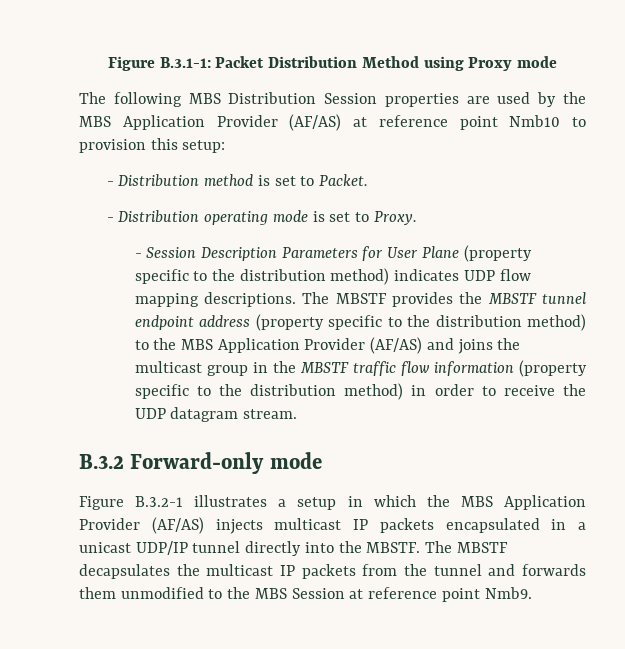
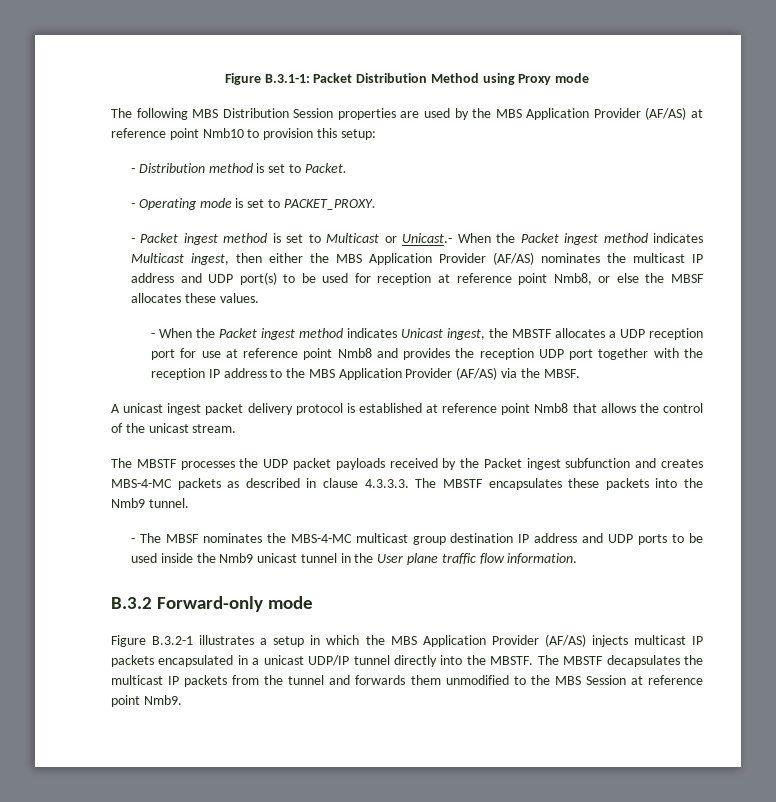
[118,210,269,225] Distribution operating -> [138,198,197,210] Operating
[373,211,417,225] [134,245,532,262] [134,268,531,285] [134,292,586,307] [134,314,586,331] Proxy. // - Session Description Parameters for User Plane (property specific to the distribution method) indicates UDP flow mapping descriptions. The MBSTF provides the MBSTF tunnel endpoint address (property specific to the distribution method) -> [283,199,376,210] [130,233,703,245] [130,252,703,265] [130,272,704,285] [130,293,259,303] [150,328,703,340] [150,348,703,360] [150,368,267,380] PACKET_PROXY. // - Packet ingest method is set to Multicast or Unicast.- When the Packet ingest method indicates Multicast ingest, then either the MBS Application Provider (AF/AS) nominates the multicast IP address and UDP port(s) to be used for reception at reference point Nmb8, or else the MBSF allocates these values. // - When the Packet ingest method indicates Unicast ingest, the MBSTF allocates a UDP reception port for use at reference point Nmb8 and provides the reception UDP port together with the reception IP address
[426,338,521,354] [134,360,588,377] [134,383,586,400] [134,407,297,422] and joins the multicast group in the MBSTF traffic flow information (property specific to the distribution method) in order to receive the UDP datagram stream. -> [500,368,580,378] [111,403,703,415] [111,423,237,433] [111,458,703,470] [111,478,704,490] [111,498,189,508] [130,533,703,545] [130,553,578,565] via the MBSF. // A unicast ingest packet delivery protocol is established at reference point Nmb8 that allows the control of the unicast stream. // The MBSTF processes the UDP packet payloads received by the Packet ingest subfunction and creates MBS-4-MC packets as described in clause 4.3.3.3. The MBSTF encapsulates these packets into the Nmb9 tunnel. // - The MBSF nominates the MBS-4-MC multicast group destination IP address and UDP ports to be used inside the Nmb9 unicast tunnel in the User plane traffic flow information.

